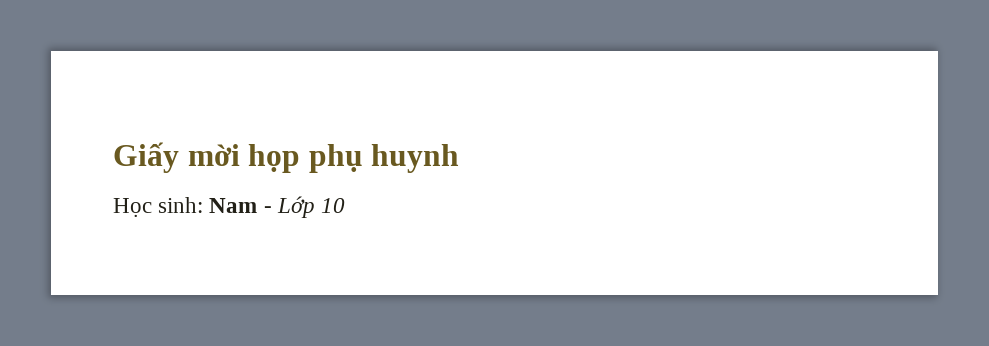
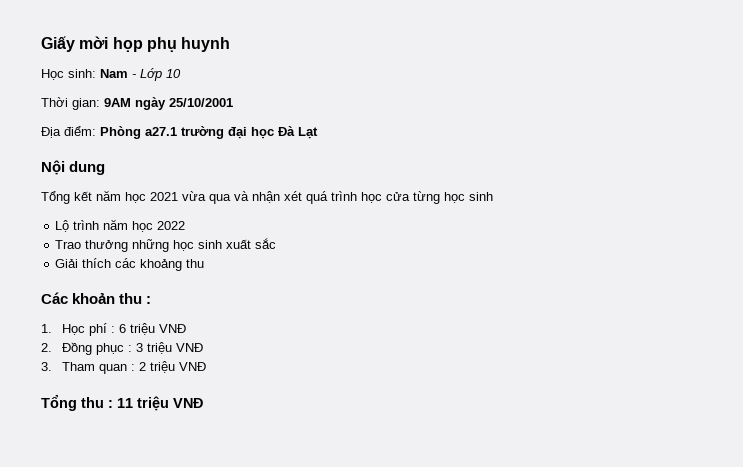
(346, 205) none -> [41,97,233,110] [41,126,318,139] [41,160,106,175] [41,190,493,204] [55,219,186,232] [55,238,277,252] [55,258,205,271] [41,292,152,304] [41,323,186,336] [41,342,203,355] [41,361,206,374] [41,394,203,411] // Thời gian: 9AM ngày 25/10/2001 // Địa điểm: Phòng a27.1 trường đại học Đà Lạt // Nội dung // Tổng kết năm học 2021 vừa qua và nhận xét quá trình học cửa từng học sinh // Lộ trình năm học 2022 // Trao thưởng những học sinh xuất sắc // Giải thích các khoảng thu // Các khoản thu : // 1. Học phí : 6 triệu VNĐ // 2. Đồng phục : 3 triệu VNĐ // 3. Tham quan : 2 triệu VNĐ // Tổng thu : 11 triệu VNĐ

